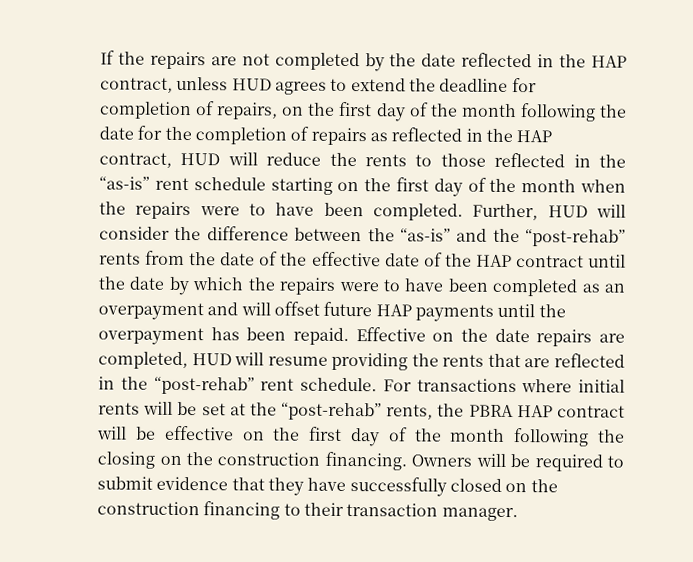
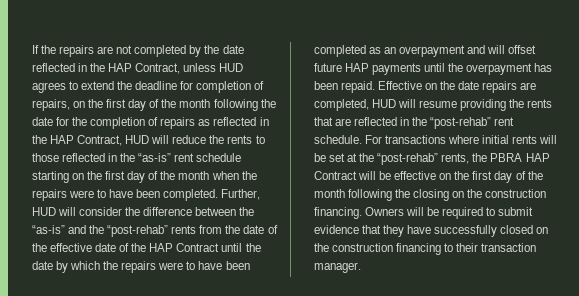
[100,77,174,93] contract, -> [135,63,181,74] Contract,
[99,152,173,168] contract, -> [76,135,122,146] Contract,
[515,255,584,268] contract -> [176,243,220,252] Contract
[557,405,625,418] contract -> [313,171,357,180] Contract

